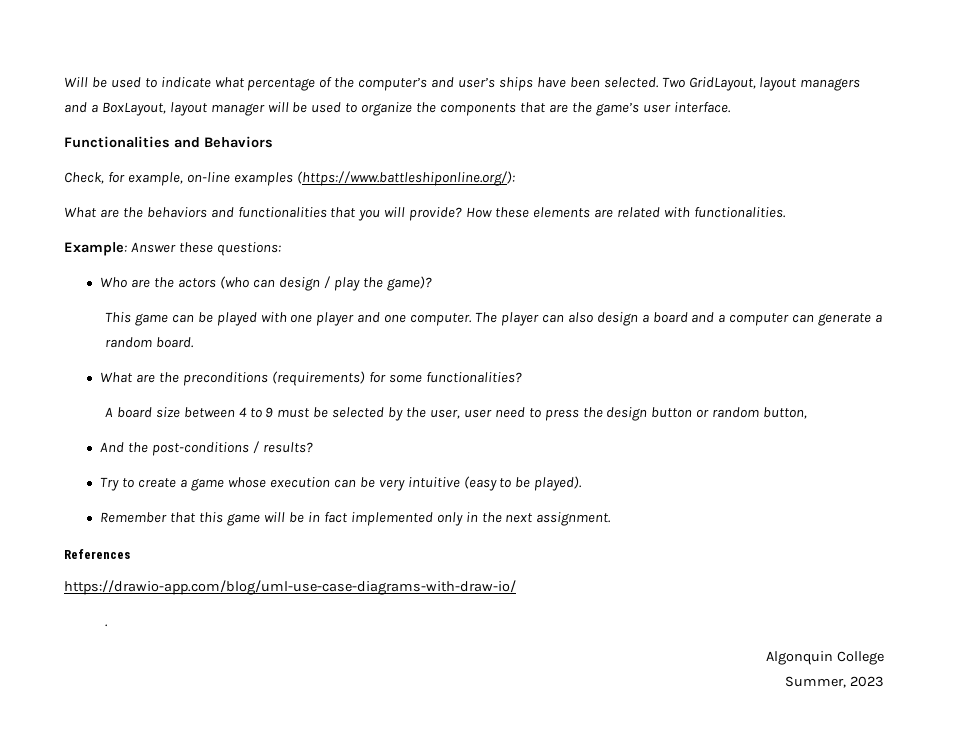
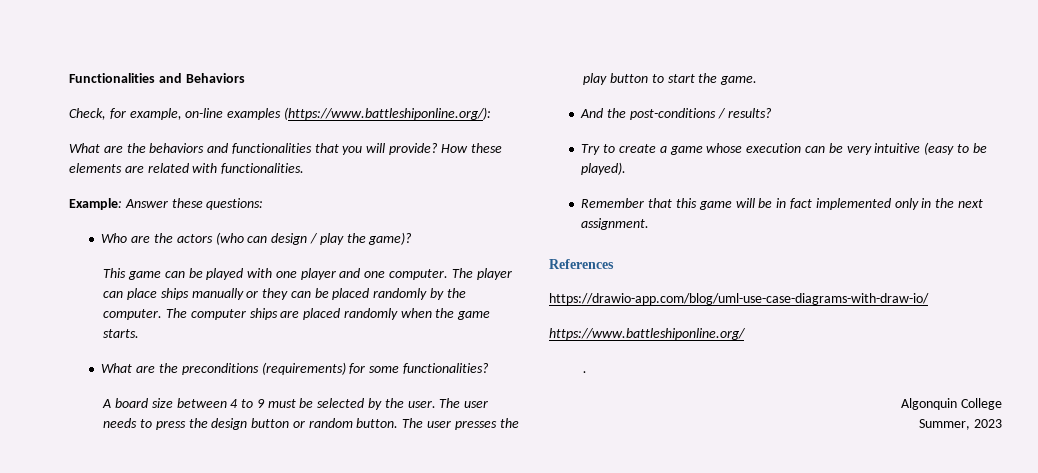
[64,77,861,91] [64,102,731,116] Will be used to indicate what percentage of the computer’s and user’s ships have been selected. Two GridLayout, layout managers and a BoxLayout, layout manager will be used to organize the components that are the game’s user interface. // -> (69, 78) none
[567,312,883,326] [104,337,194,348] also design a board and a computer can generate a random board. -> [126,288,466,300] [103,308,491,320] [103,329,140,338] place ships manually or they can be placed randomly by the computer. The computer ships are placed randomly when the game starts.
[429,407,525,419] user, user need -> [407,398,489,408] [103,418,138,428] user. The user needs
[763,407,808,419] button, -> [356,418,519,430] [583,73,758,85] button. The user presses the play button to start the game.
(516, 587) none -> [549,328,746,340] // https://www.battleshiponline.org/

